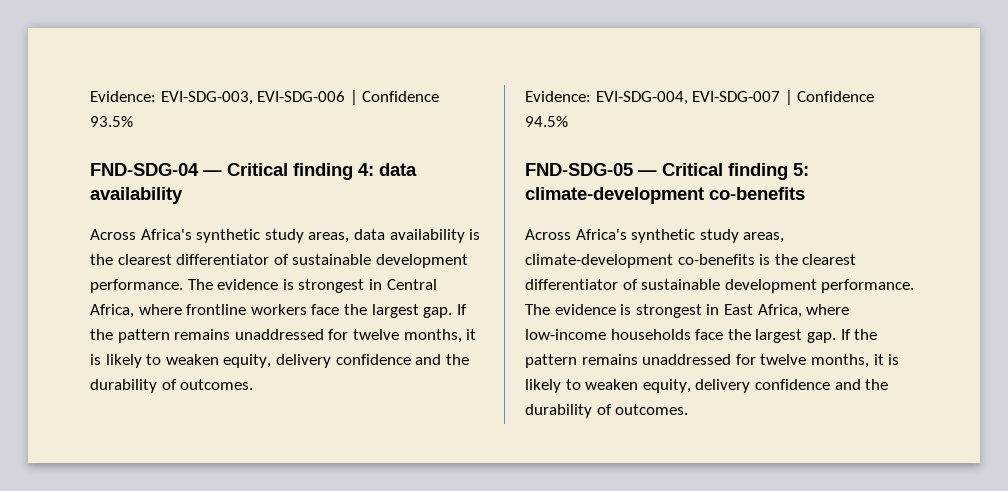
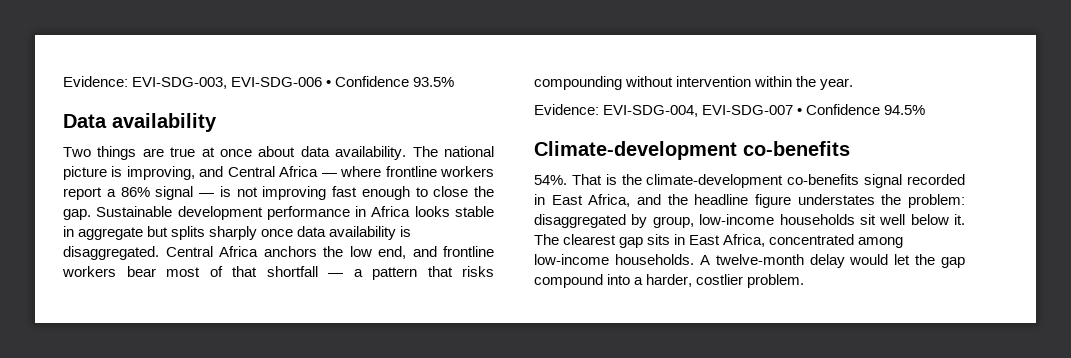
[349,90,358,105] | -> [326,80,332,87] •
[90,163,417,180] [90,187,183,204] [90,229,481,243] [90,254,468,268] [90,279,437,293] [90,304,467,318] [90,329,477,343] [90,354,469,368] [90,379,254,393] FND-SDG-04 — Critical finding 4: data availability // Across Africa's synthetic study areas, data availability is the clearest differentiator of sustainable development performance. The evidence is strongest in Central Africa, where frontline workers face the largest gap. If the pattern remains unaddressed for twelve months, it is likely to weaken equity, delivery confidence and the durability of outcomes. -> [63,113,217,132] [63,146,494,160] [63,166,495,180] [63,186,494,200] [63,206,494,220] [63,226,412,240] [63,246,494,260] [62,266,494,280] [534,76,854,90] Data availability // Two things are true at once about data availability. The national picture is improving, and Central Africa — where frontline workers report a 86% signal — is not improving fast enough to close the gap. Sustainable development performance in Africa looks stable in aggregate but splits sharply once data availability is disaggregated. Central Africa anchors the low end, and frontline workers bear most of that shortfall — a pattern that risks compounding without intervention within the year.
[784,90,793,105] | -> [797,108,803,115] •
[525,163,809,180] [525,187,805,204] [525,229,785,243] [525,254,857,268] [525,279,915,293] [525,304,850,318] [525,329,878,343] [525,354,900,368] [525,379,889,393] [525,404,689,418] FND-SDG-05 — Critical finding 5: climate-development co-benefits // Across Africa's synthetic study areas, climate-development co-benefits is the clearest differentiator of sustainable development performance. The evidence is strongest in East Africa, where low-income households face the largest gap. If the pattern remains unaddressed for twelve months, it is likely to weaken equity, delivery confidence and the durability of outcomes. -> [534,141,850,160] [534,174,965,188] [534,194,965,208] [534,214,965,228] [534,234,904,248] [534,254,965,268] [534,274,805,288] Climate-development co-benefits // 54%. That is the climate-development co-benefits signal recorded in East Africa, and the headline figure understates the problem: disaggregated by group, low-income households sit well below it. The clearest gap sits in East Africa, concentrated among low-income households. A twelve-month delay would let the gap compound into a harder, costlier problem.

